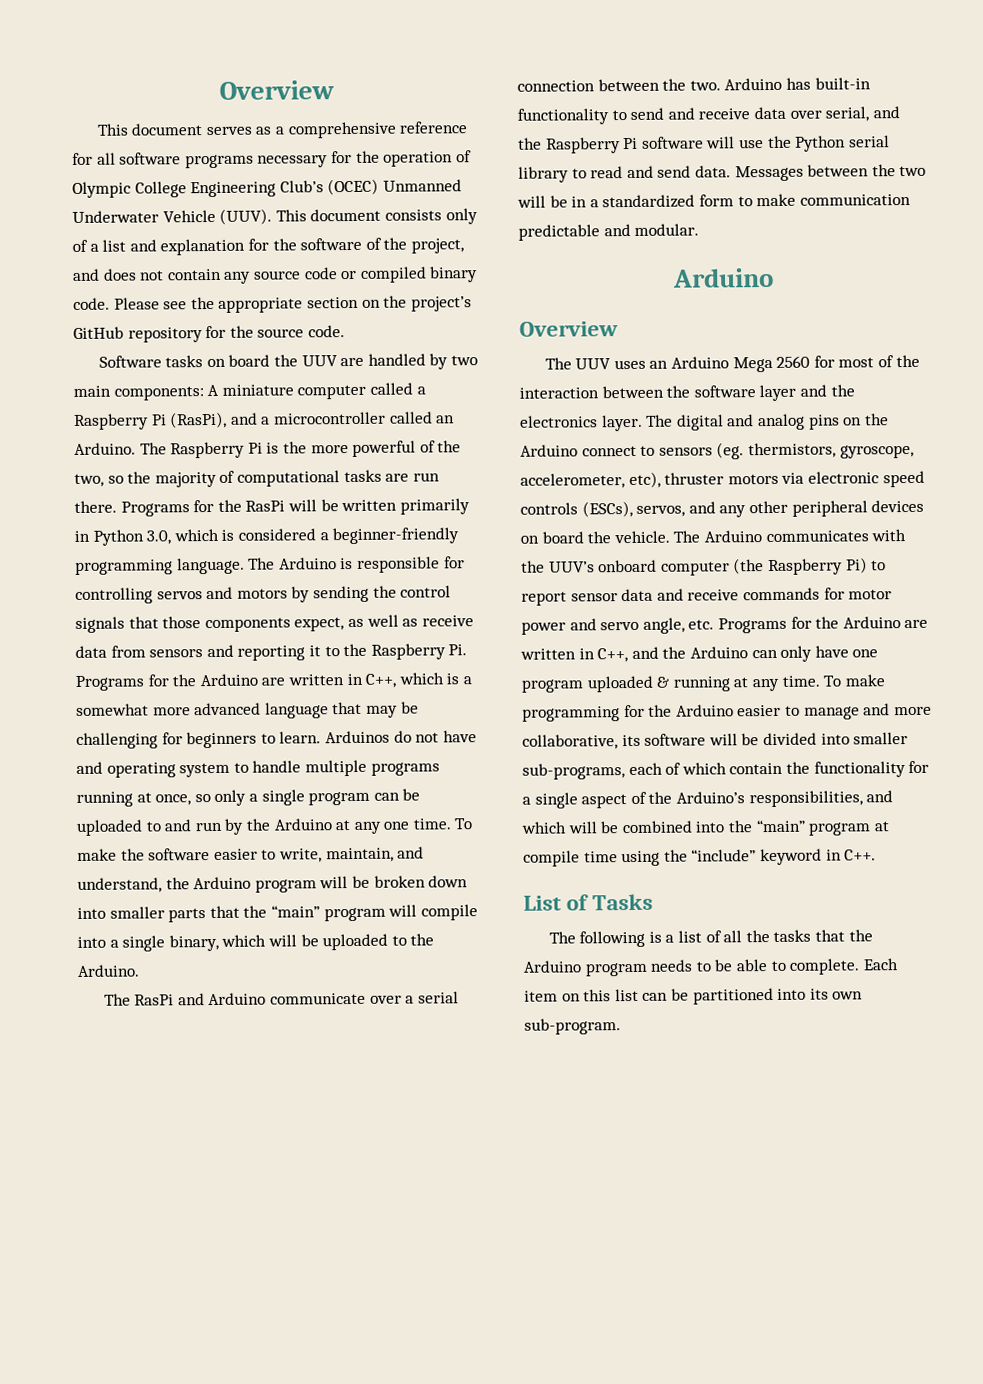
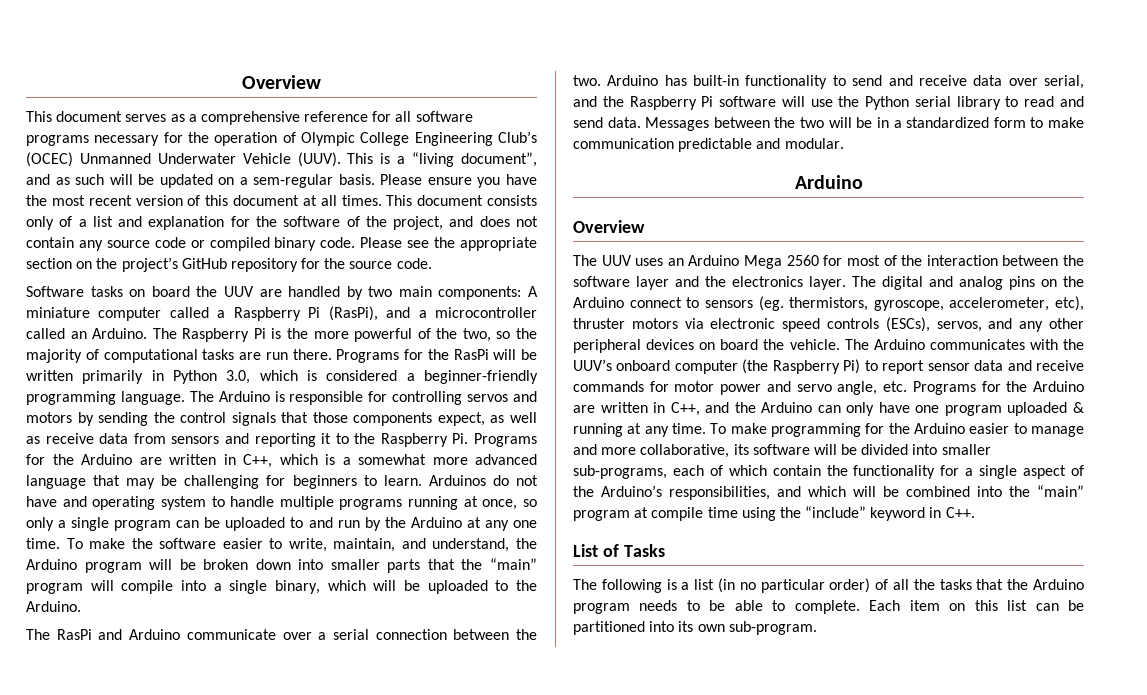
(307, 215) none -> [380,152,538,167] [26,174,537,188] [26,195,413,206] is a “living document”, and as such will be updated on a sem-regular basis. Please ensure you have the most recent version of this document at all times. This
(703, 936) none -> [718,578,871,593] (in no particular order)

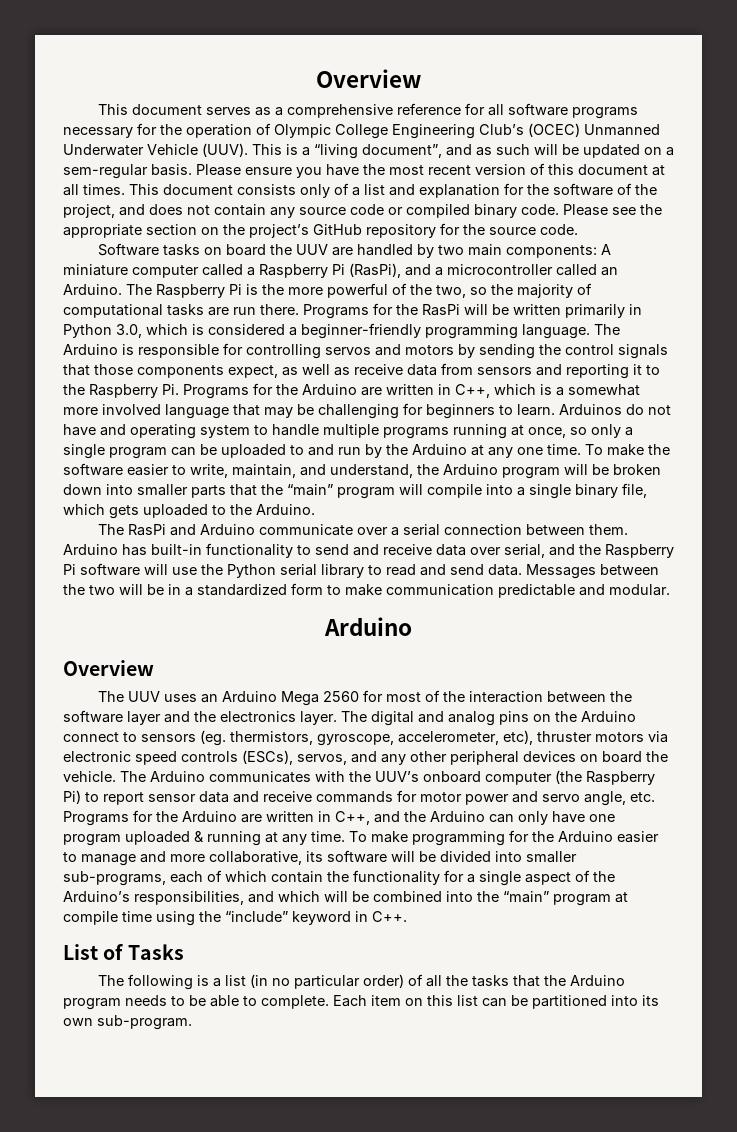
[475,454,537,465] advanced -> [102,404,161,415] involved
[274,580,420,594] binary, which will be -> [575,483,647,498] [63,504,139,519] binary file, which gets
[516,629,537,640] [573,75,601,86] the two. -> [588,524,628,535] them.

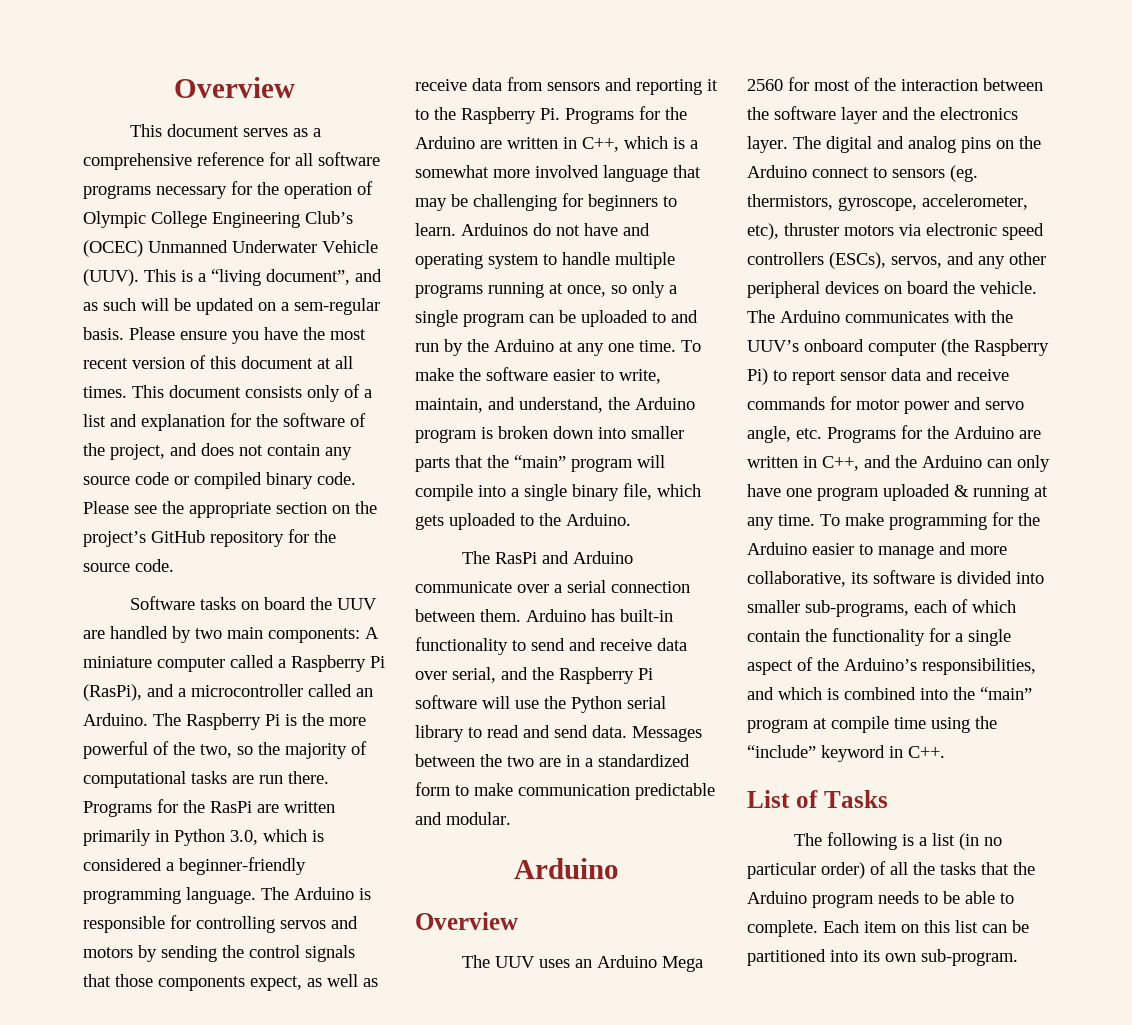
[464,304,509,315] will be -> [257,804,279,813] are
[564,464,609,475] will be -> [481,427,493,439] is
[119,584,164,595] will be -> [539,758,561,767] are
[181,751,238,762] controls -> [747,252,824,265] controllers
[391,851,436,862] will be -> [940,572,952,584] is
[324,891,369,902] will be -> [827,688,839,700] is

